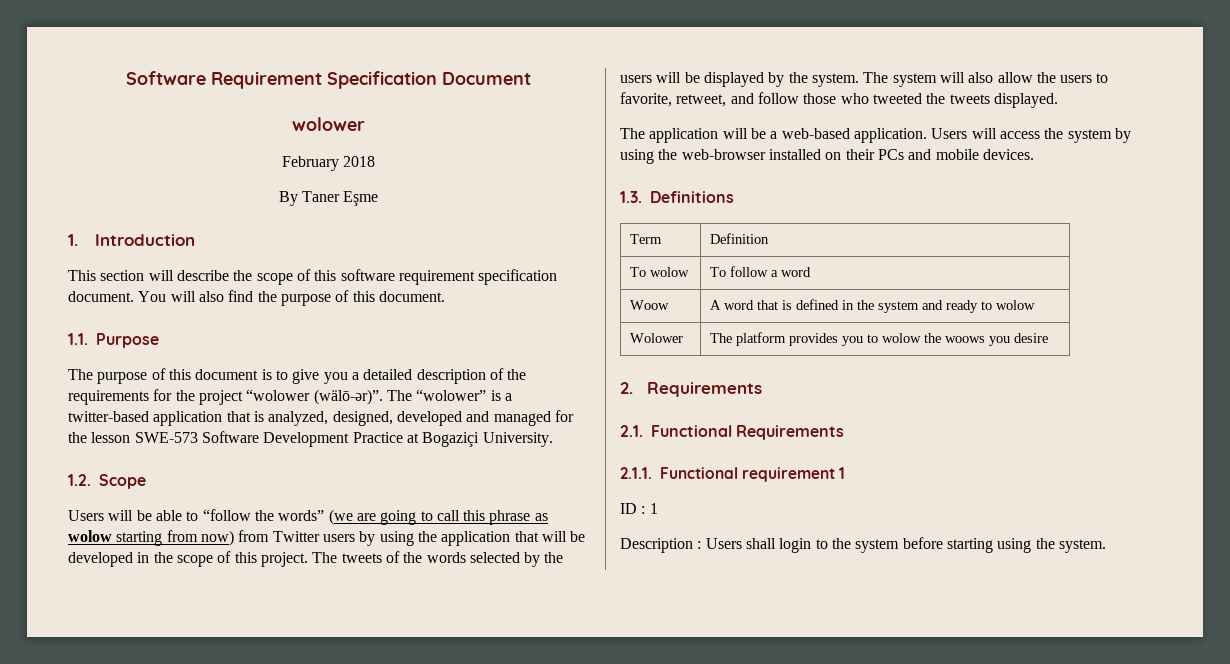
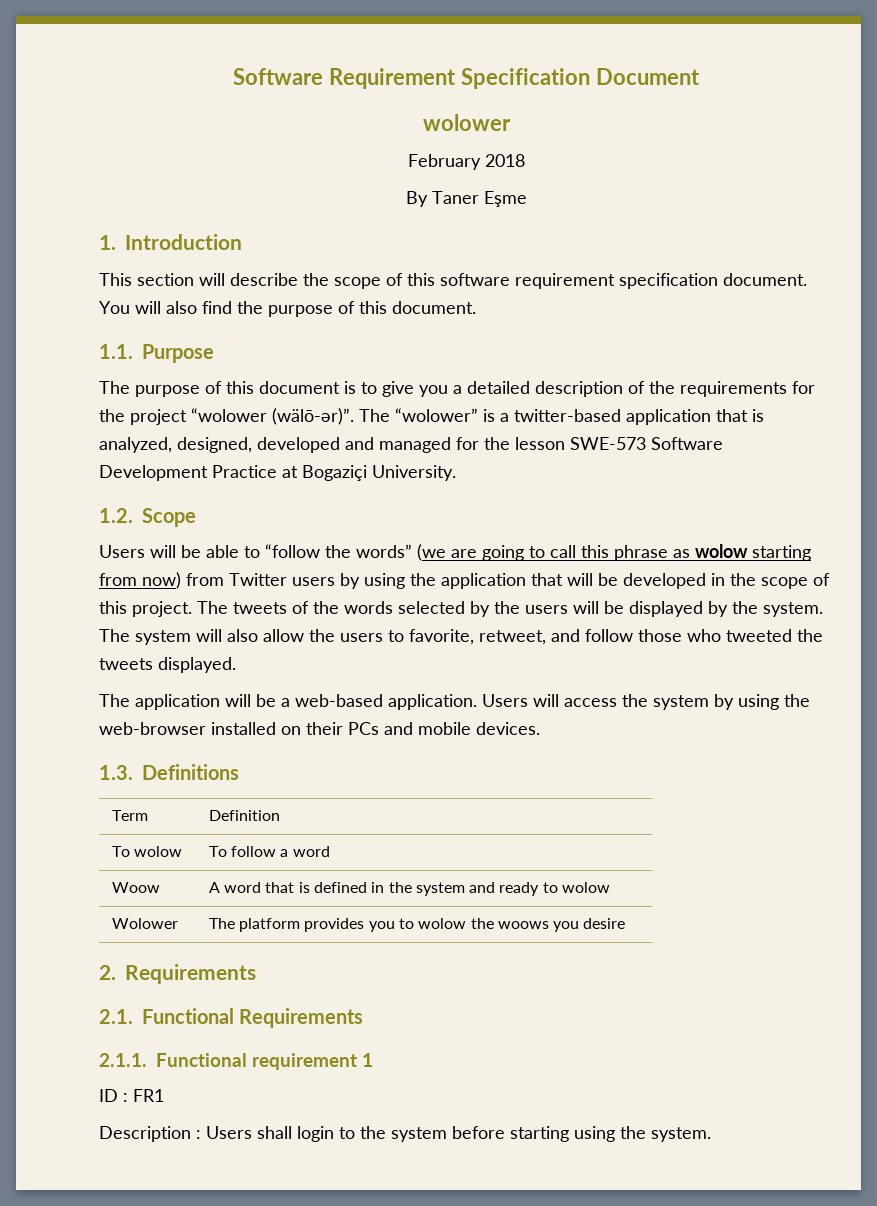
[649,503,658,514] 1 -> [133,1089,164,1102] FR1

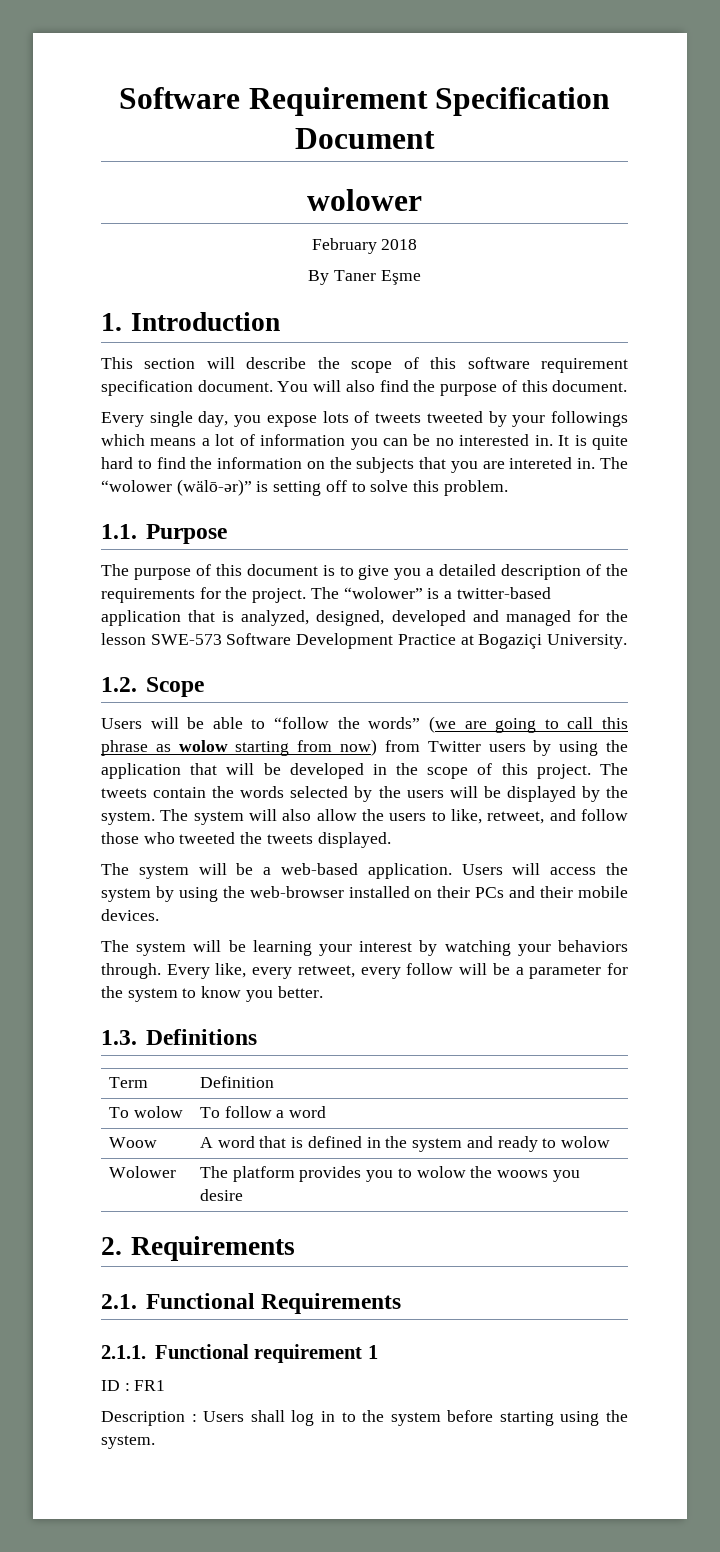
(476, 307) none -> [101,411,628,427] [101,434,629,450] [101,457,628,473] [101,479,508,496] // Every single day, you expose lots of tweets tweeted by your followings which means a lot of information you can be no interested in. It is quite hard to find the information on the subjects that you are intereted in. The “wolower (wälō-ər)” is setting off to solve this problem.
[130,408,354,425] project “wolower (wälō-ər)”. -> [252,588,307,603] project.
[292,601,309,614] of -> [153,787,207,798] contain
[409,629,474,645] favorite, -> [450,809,482,824] like,
[135,694,220,710] application -> [138,865,189,879] system
(413, 728) none -> [540,886,574,898] their
(540, 728) none -> [101,940,628,956] [101,963,629,979] [101,986,323,1002] // The system will be learning your interest by watching your behaviors through. Every like, every retweet, every follow will be a parameter for the system to know you better.
[297,1126,334,1142] login -> [291,1410,335,1426] log in

